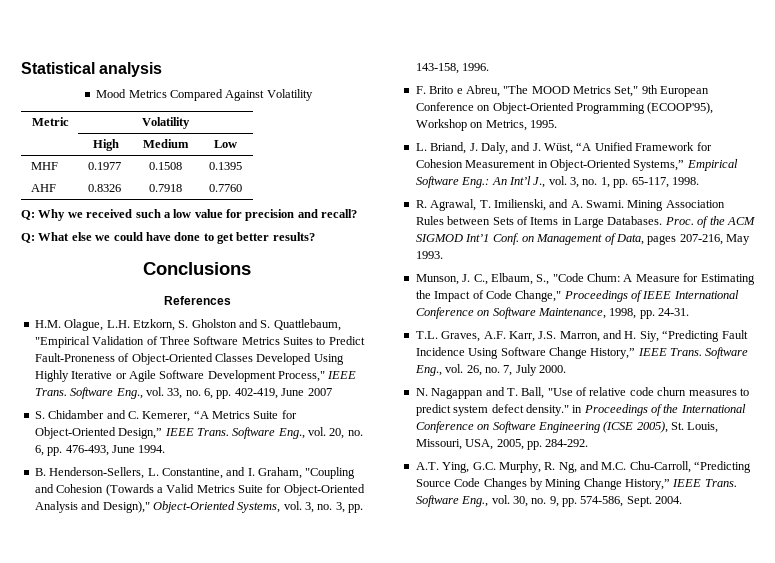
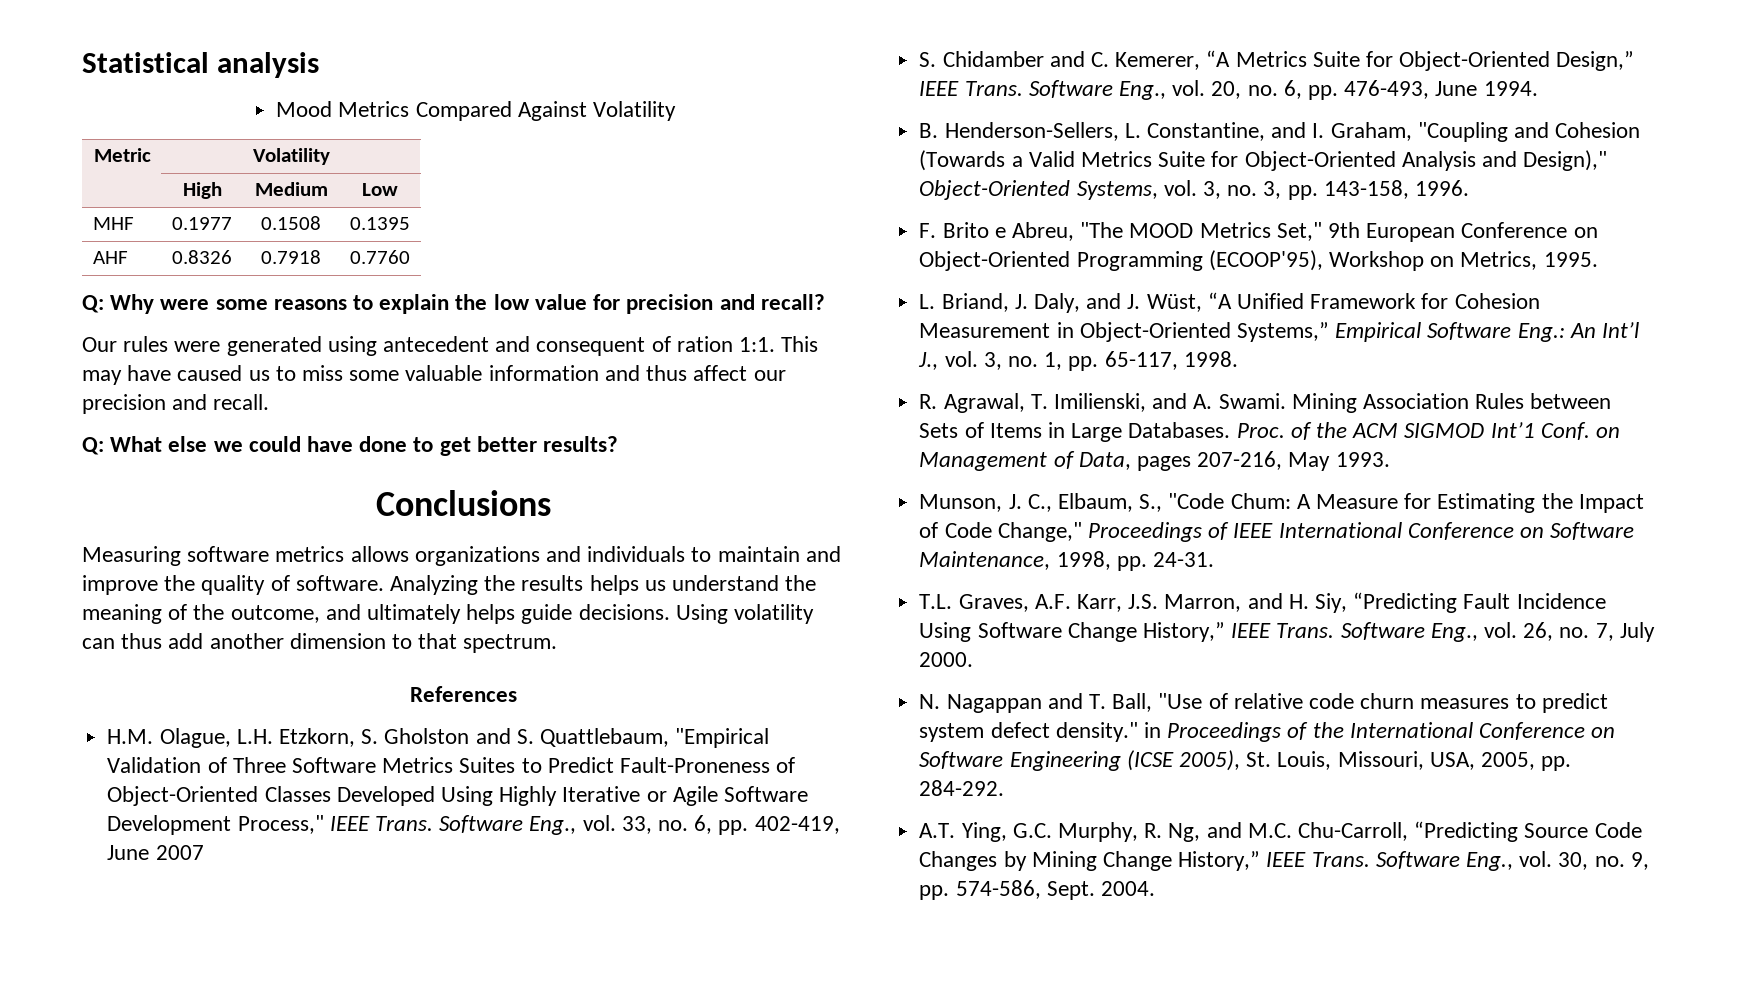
[67,209,171,218] we received such a -> [160,294,488,314] were some reasons to explain the
(358, 213) none -> [82,336,819,356] [82,365,786,385] [82,394,270,414] // Our rules were generated using antecedent and consequent of ration 1:1. This may have caused us to miss some valuable information and thus affect our precision and recall.
(251, 268) none -> [82,546,841,566] [82,575,817,595] [82,604,815,624] [82,633,558,653] // Measuring software metrics allows organizations and individuals to maintain and improve the quality of software. Analyzing the results helps us understand the meaning of the outcome, and ultimately helps guide decisions. Using volatility can thus add another dimension to that spectrum.

